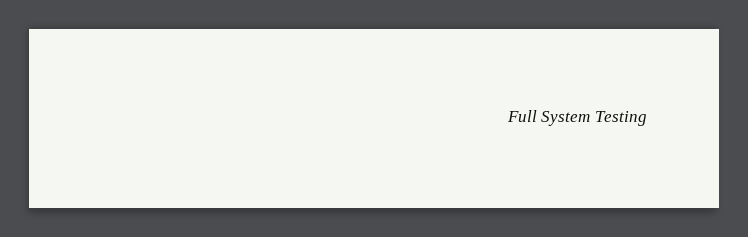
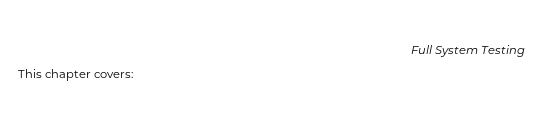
(647, 118) none -> [18,69,134,81] // This chapter covers:

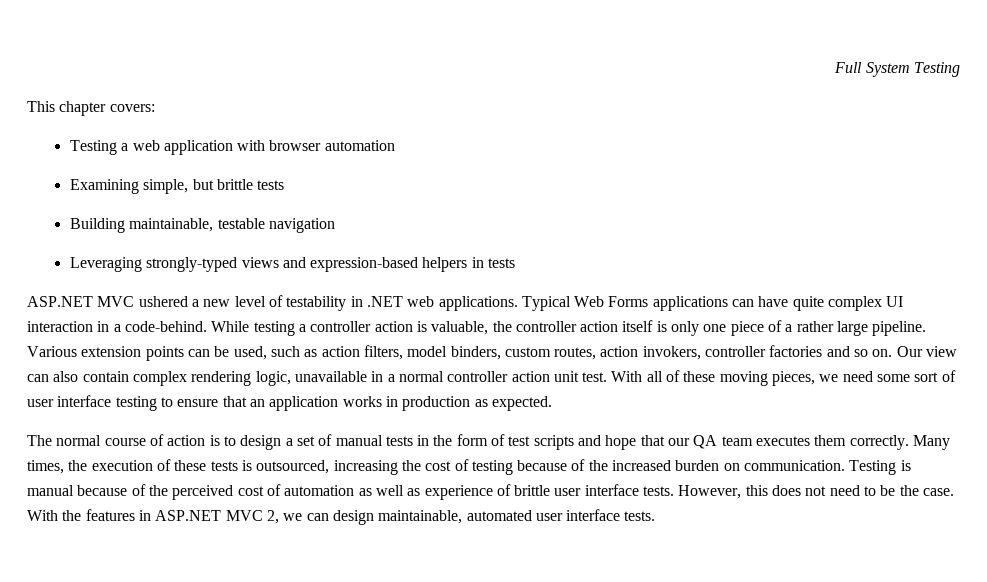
(134, 75) none -> [69,140,395,155] [69,179,285,194] [69,218,335,233] [69,257,516,272] [27,295,904,311] [27,320,927,336] [27,345,958,361] [27,370,956,386] [27,395,552,411] [27,434,950,450] [27,459,911,475] [27,484,955,500] [27,509,656,525] // Testing a web application with browser automation // Examining simple, but brittle tests // Building maintainable, testable navigation // Leveraging strongly-typed views and expression-based helpers in tests // ASP.NET MVC ushered a new level of testability in .NET web applications. Typical Web Forms applications can have quite complex UI interaction in a code-behind. While testing a controller action is valuable, the controller action itself is only one piece of a rather large pipeline. Various extension points can be used, such as action filters, model binders, custom routes, action invokers, controller factories and so on. Our view can also contain complex rendering logic, unavailable in a normal controller action unit test. With all of these moving pieces, we need some sort of user interface testing to ensure that an application works in production as expected. // The normal course of action is to design a set of manual tests in the form of test scripts and hope that our QA team executes them correctly. Many times, the execution of these tests is outsourced, increasing the cost of testing because of the increased burden on communication. Testing is manual because of the perceived cost of automation as well as experience of brittle user interface tests. However, this does not need to be the case. With the features in ASP.NET MVC 2, we can design maintainable, automated user interface tests.

